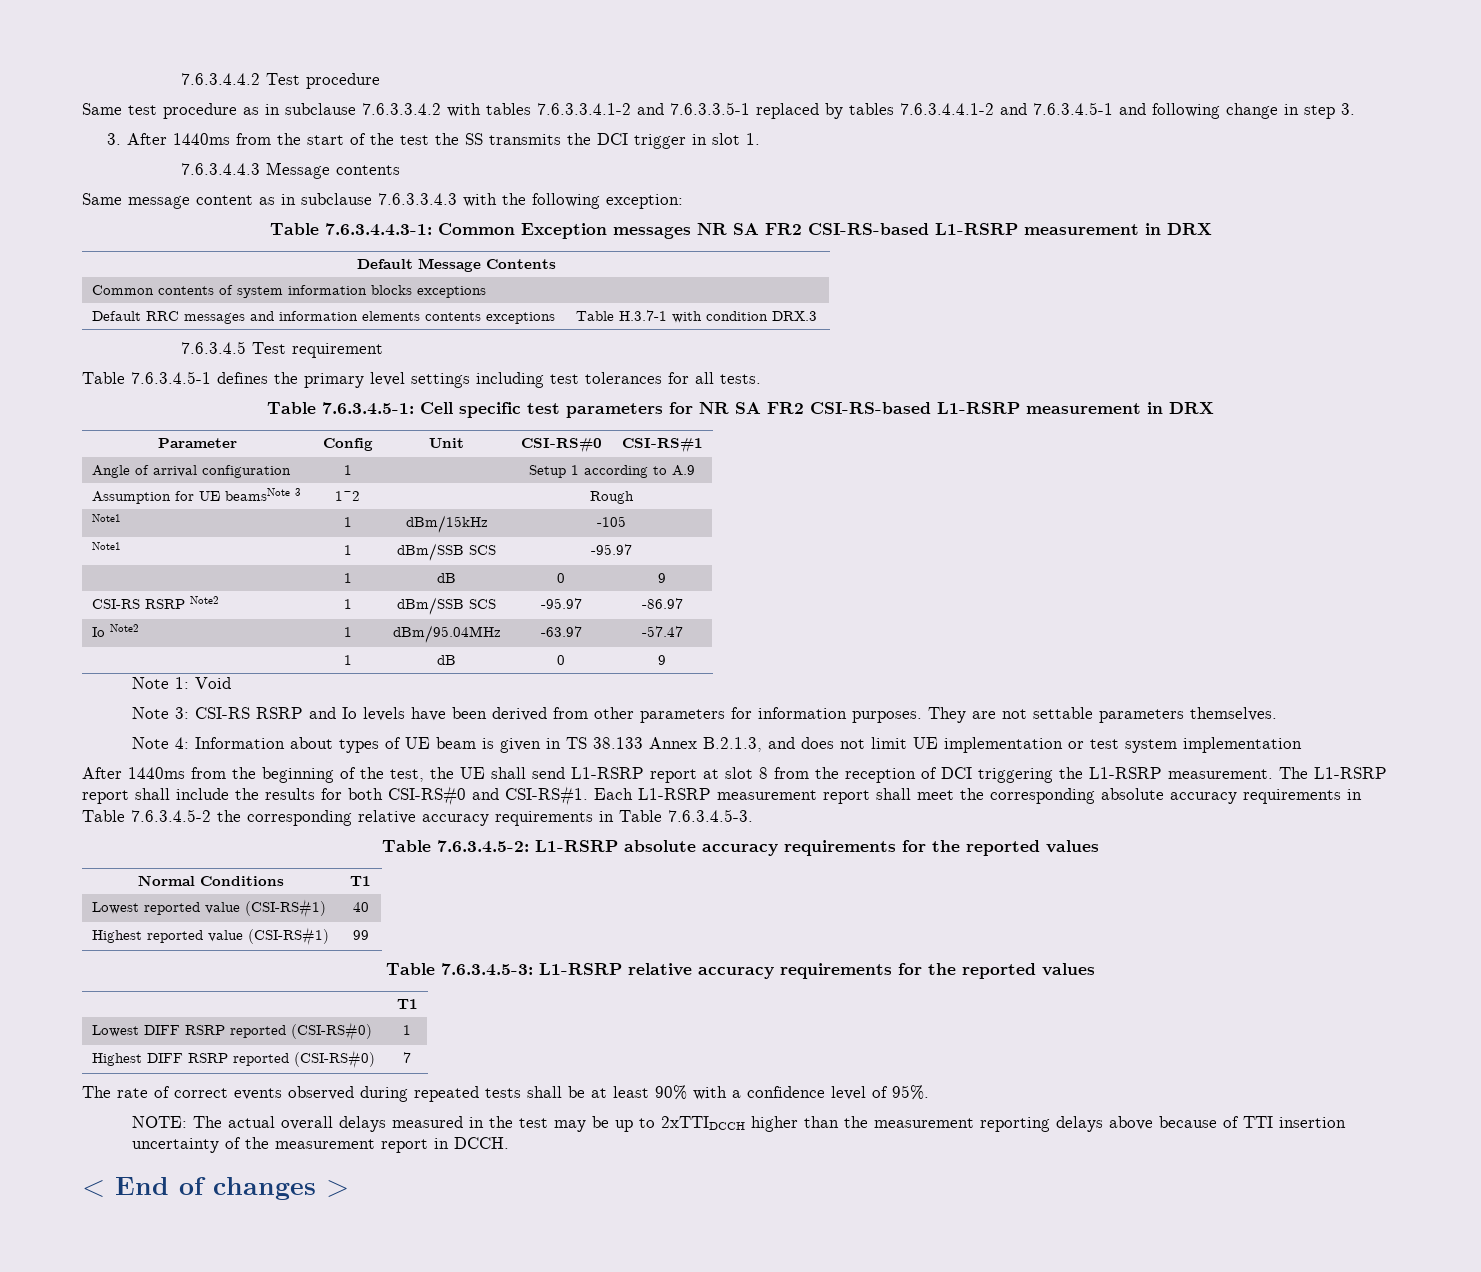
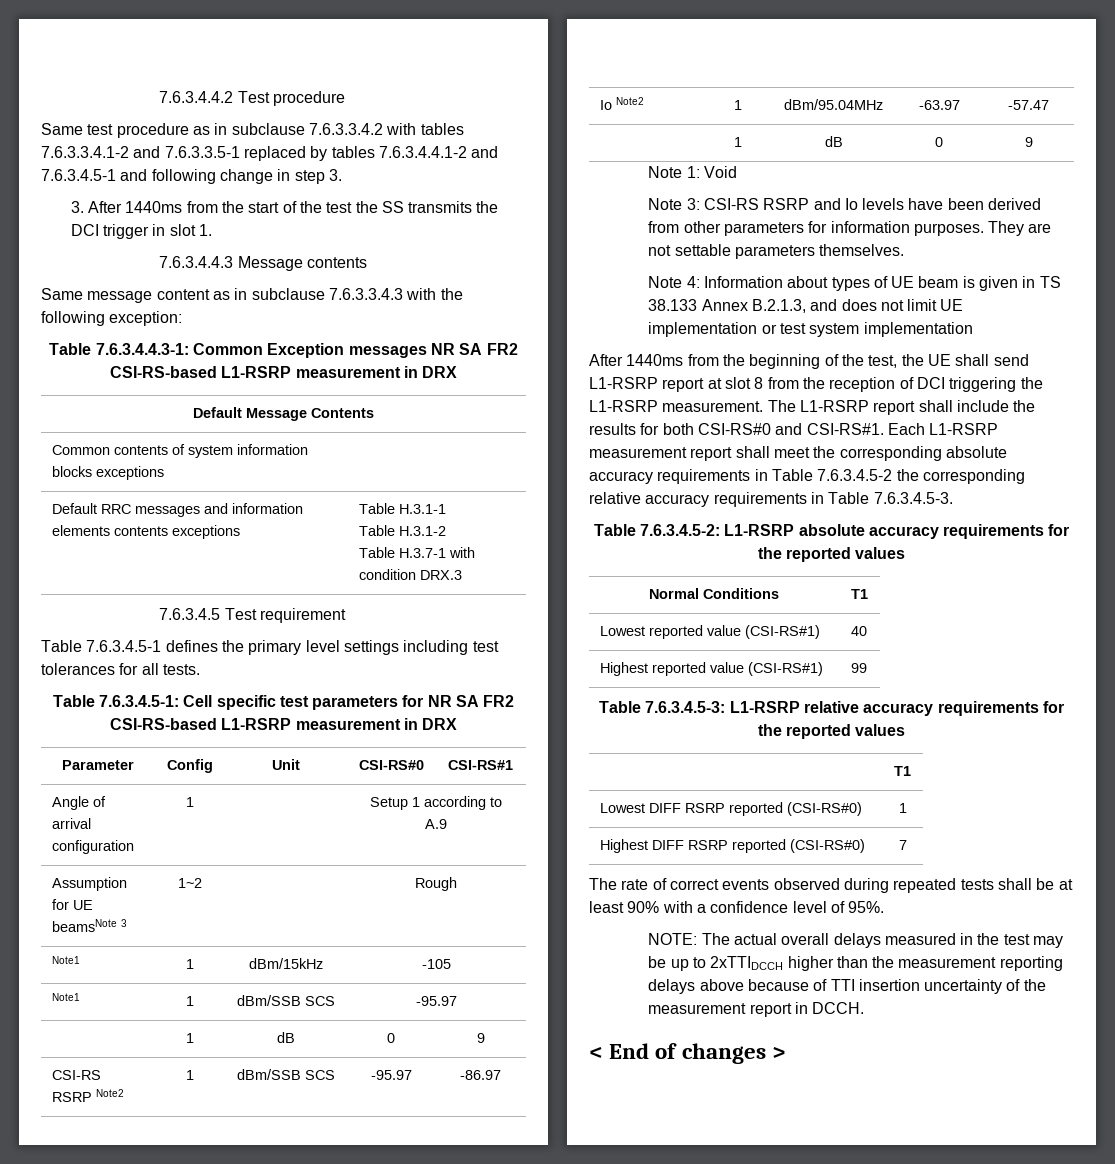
(614, 316) none -> [399,504,447,514] [359,525,447,536] [359,547,396,558] H.3.1-1 // Table H.3.1-2 // Table

